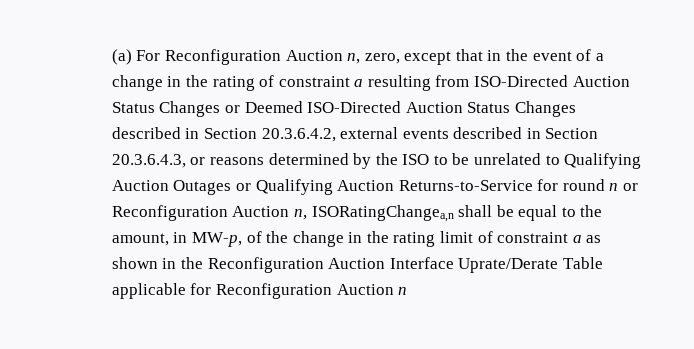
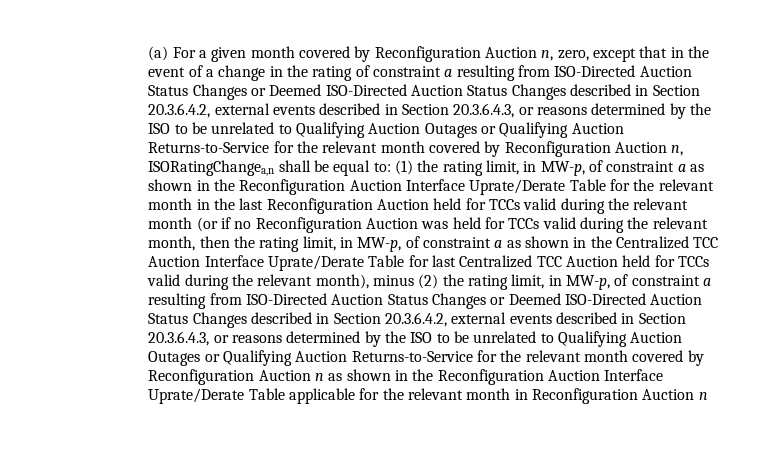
(161, 55) none -> [199,46,371,62] a given month covered by
[562,179,639,191] round n or -> [297,141,501,157] the relevant month covered by
[561,205,603,217] [111,231,474,247] to the amount, in MW-p, of the change in the rating limit -> [373,160,585,176] to: (1) the rating limit, in MW-p,
[111,283,212,299] applicable for -> [610,179,714,191] [148,198,689,214] [148,217,708,233] [148,236,719,252] [148,255,709,271] [147,274,711,290] [148,293,703,309] [148,312,686,328] [148,331,683,347] [148,350,704,366] [148,369,664,385] [148,388,528,404] for the relevant month in the last Reconfiguration Auction held for TCCs valid during the relevant month (or if no Reconfiguration Auction was held for TCCs valid during the relevant month, then the rating limit, in MW-p, of constraint a as shown in the Centralized TCC Auction Interface Uprate/Derate Table for last Centralized TCC Auction held for TCCs valid during the relevant month), minus (2) the rating limit, in MW-p, of constraint a resulting from ISO-Directed Auction Status Changes or Deemed ISO-Directed Auction Status Changes described in Section 20.3.6.4.2, external events described in Section 20.3.6.4.3, or reasons determined by the ISO to be unrelated to Qualifying Auction Outages or Qualifying Auction Returns-to-Service for the relevant month covered by Reconfiguration Auction n as shown in the Reconfiguration Auction Interface Uprate/Derate Table applicable for the relevant month in

